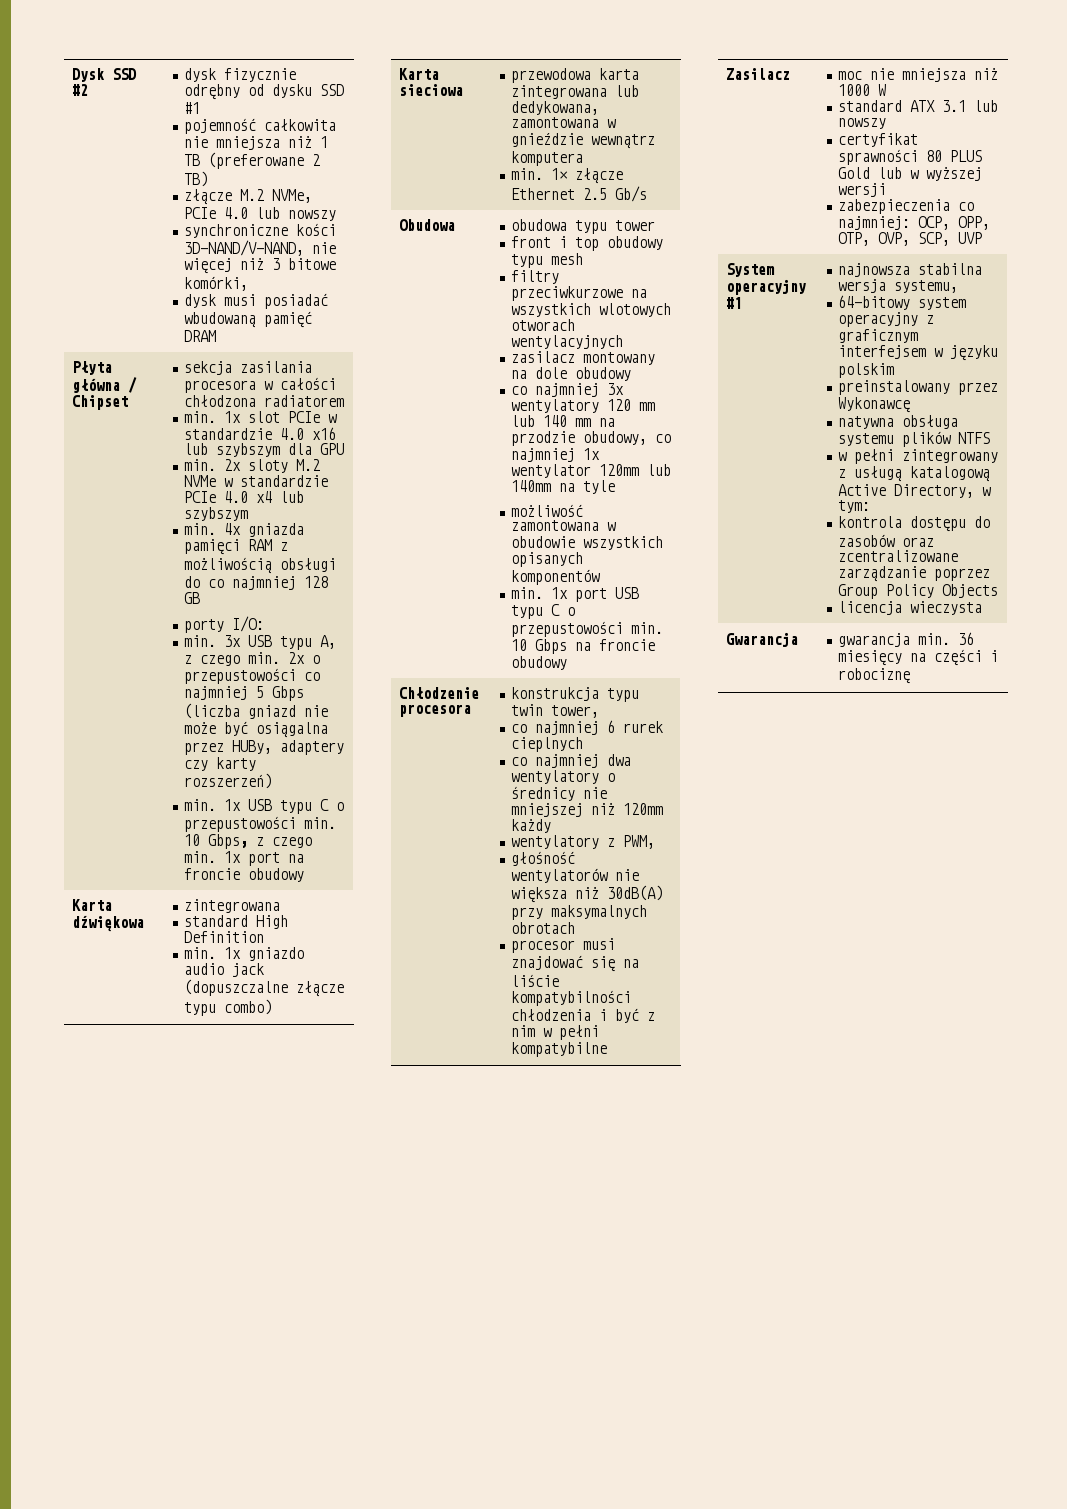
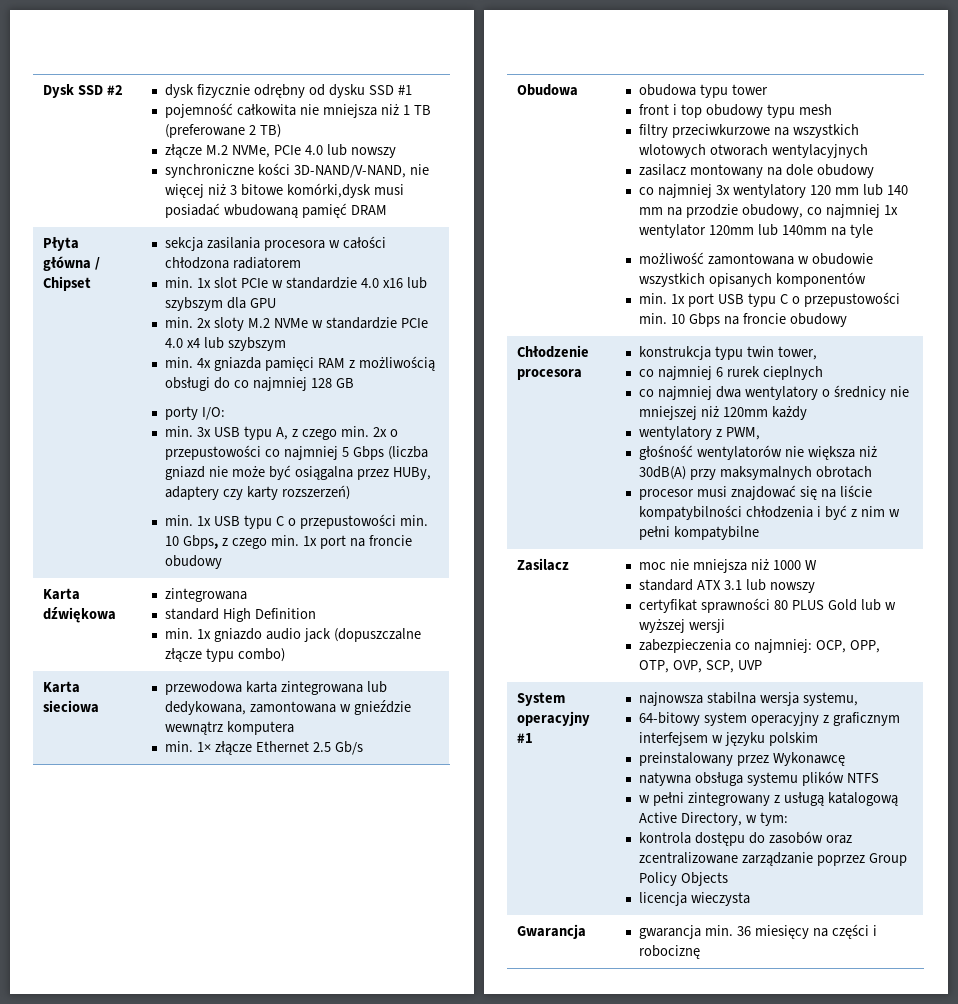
[184,276,249,291] [184,294,217,308] komórki, // dysk -> [287,183,372,198] komórki,dysk

